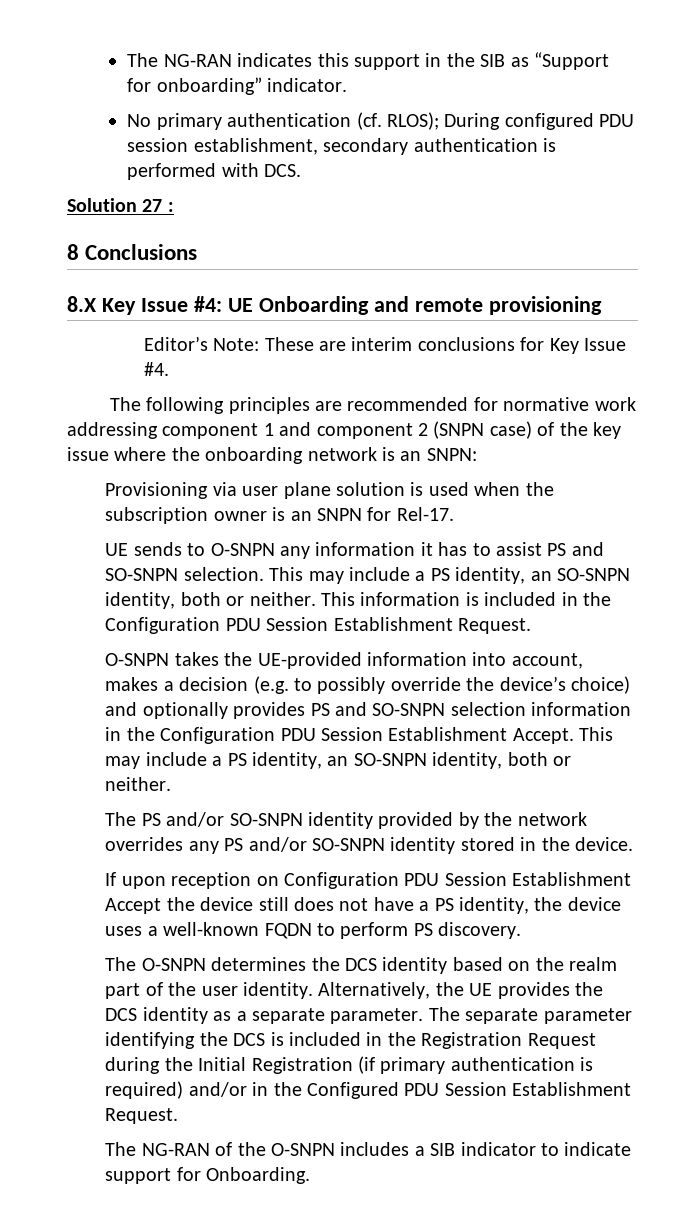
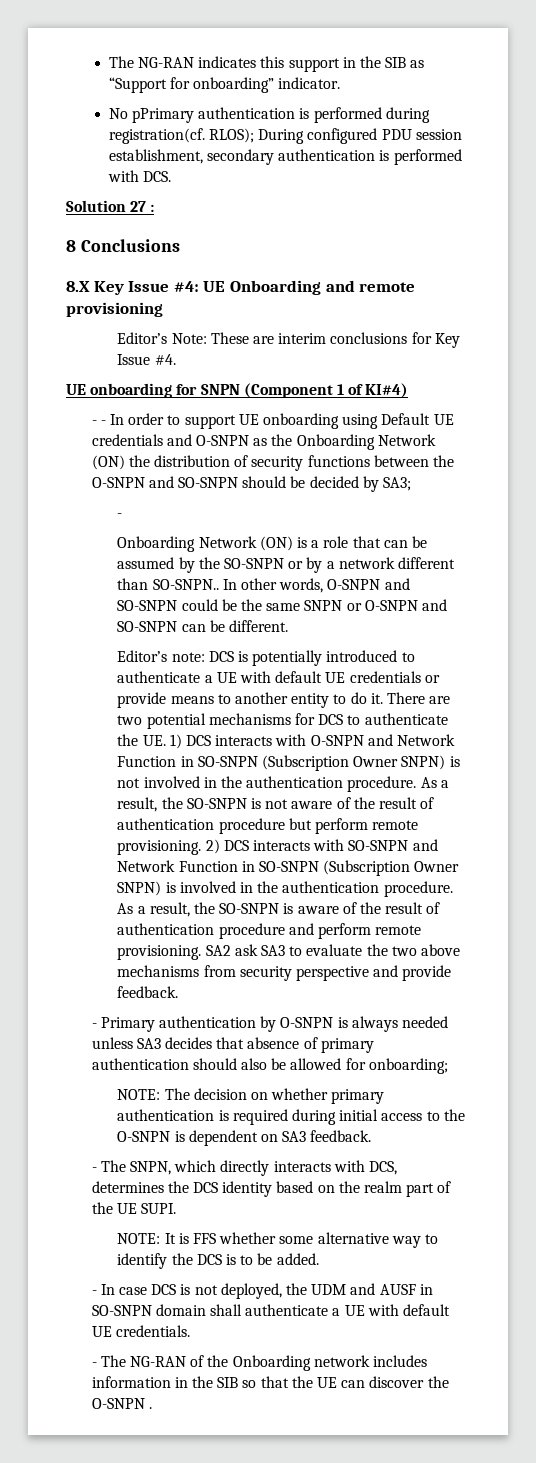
[156,112,382,130] primary authentication (cf. -> [131,107,430,123] [108,128,205,144] pPrimary authentication is performed during registration(cf.
[109,397,636,414] [67,421,621,439] [67,447,477,464] [105,482,554,499] [105,507,454,524] [105,542,604,559] [105,567,630,584] [105,592,611,609] [105,617,531,634] [105,652,583,669] [105,676,630,694] [105,702,632,719] [105,727,614,744] [105,752,571,769] [105,777,172,791] [105,812,587,829] [105,837,633,854] [105,872,632,889] [105,897,621,914] [105,922,522,939] [105,957,206,971] The following principles are recommended for normative work addressing component 1 and component 2 (SNPN case) of the key issue where the onboarding network is an SNPN: // Provisioning via user plane solution is used when the subscription owner is an SNPN for Rel-17. // UE sends to O-SNPN any information it has to assist PS and SO-SNPN selection. This may include a PS identity, an SO-SNPN identity, both or neither. This information is included in the Configuration PDU Session Establishment Request. // O-SNPN takes the UE-provided information into account, makes a decision (e.g. to possibly override the device’s choice) and optionally provides PS and SO-SNPN selection information in the Configuration PDU Session Establishment Accept. This may include a PS identity, an SO-SNPN identity, both or neither. // The PS and/or SO-SNPN identity provided by the network overrides any PS and/or SO-SNPN identity stored in the device. // If upon reception on Configuration PDU Session Establishment Accept the device still does not have a PS identity, the device uses a well-known FQDN to perform PS discovery. // The O-SNPN -> [66,383,409,398] [91,413,454,429] [91,434,436,450] [91,455,455,471] [91,476,412,492] [117,513,123,518] [117,536,427,552] [117,557,455,573] [117,578,410,593] [117,599,447,611] [117,620,289,632] [117,650,415,666] [117,671,440,683] [117,692,451,708] [117,713,448,729] [117,734,455,749] [117,755,460,771] [117,776,449,792] [117,797,435,812] [117,818,419,834] [117,839,438,855] [117,860,460,876] [117,881,453,897] [117,902,441,917] [117,923,422,939] [117,944,460,960] [117,965,452,981] [117,986,179,998] [91,1016,449,1032] [91,1037,374,1053] [91,1058,448,1074] [117,1088,385,1104] [117,1109,465,1125] [117,1130,372,1146] [91,1160,398,1176] UE onboarding for SNPN (Component 1 of KI#4) // - - In order to support UE onboarding using Default UE credentials and O-SNPN as the Onboarding Network (ON) the distribution of security functions between the O-SNPN and SO-SNPN should be decided by SA3; // - // Onboarding Network (ON) is a role that can be assumed by the SO-SNPN or by a network different than SO-SNPN.. In other words, O-SNPN and SO-SNPN could be the same SNPN or O-SNPN and SO-SNPN can be different. // Editor’s note: DCS is potentially introduced to authenticate a UE with default UE credentials or provide means to another entity to do it. There are two potential mechanisms for DCS to authenticate the UE. 1) DCS interacts with O-SNPN and Network Function in SO-SNPN (Subscription Owner SNPN) is not involved in the authentication procedure. As a result, the SO-SNPN is not aware of the result of authentication procedure but perform remote provisioning. 2) DCS interacts with SO-SNPN and Network Function in SO-SNPN (Subscription Owner SNPN) is involved in the authentication procedure. As a result, the SO-SNPN is aware of the result of authentication procedure and perform remote provisioning. SA2 ask SA3 to evaluate the two above mechanisms from security perspective and provide feedback. // - Primary authentication by O-SNPN is always needed unless SA3 decides that absence of primary authentication should also be allowed for onboarding; // NOTE: The decision on whether primary authentication is required during initial access to the O-SNPN is dependent on SA3 feedback. // - The SNPN, which directly interacts with DCS,
[201,982,603,999] [105,1007,632,1024] [105,1032,596,1049] [105,1056,594,1074] [105,1081,632,1099] [105,1108,179,1124] [105,1142,632,1156] [105,1167,311,1184] user identity. Alternatively, the UE provides the DCS identity as a separate parameter. The separate parameter identifying the DCS is included in the Registration Request during the Initial Registration (if primary authentication is required) and/or in the Configured PDU Session Establishment Request. // The NG-RAN of the O-SNPN includes a SIB indicator to indicate support for Onboarding. -> [116,1203,177,1214] [117,1232,438,1248] [117,1253,319,1269] [91,1283,433,1299] [91,1304,451,1316] [91,1325,190,1337] [91,1355,428,1371] [91,1376,449,1388] [91,1398,152,1409] UE SUPI. // NOTE: It is FFS whether some alternative way to identify the DCS is to be added. // - In case DCS is not deployed, the UDM and AUSF in SO-SNPN domain shall authenticate a UE with default UE credentials. // - The NG-RAN of the Onboarding network includes information in the SIB so that the UE can discover the O-SNPN .

